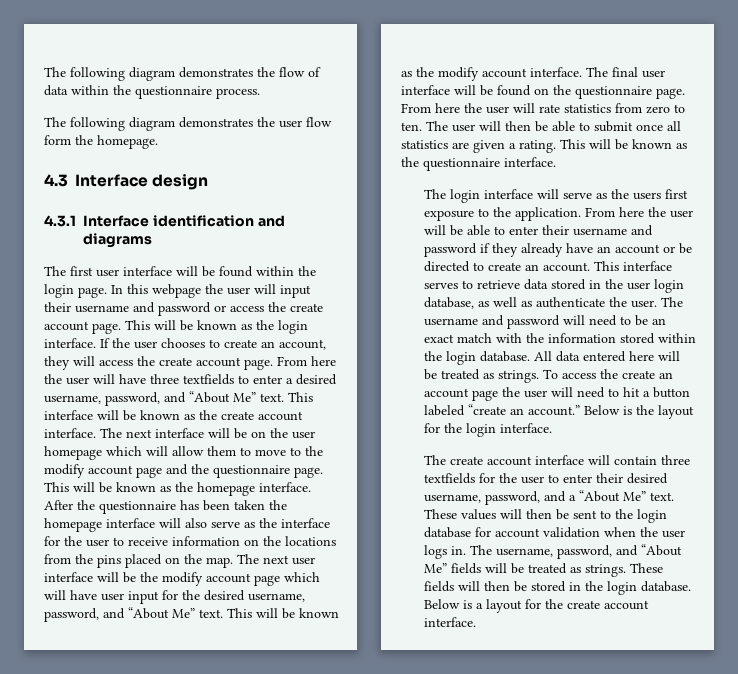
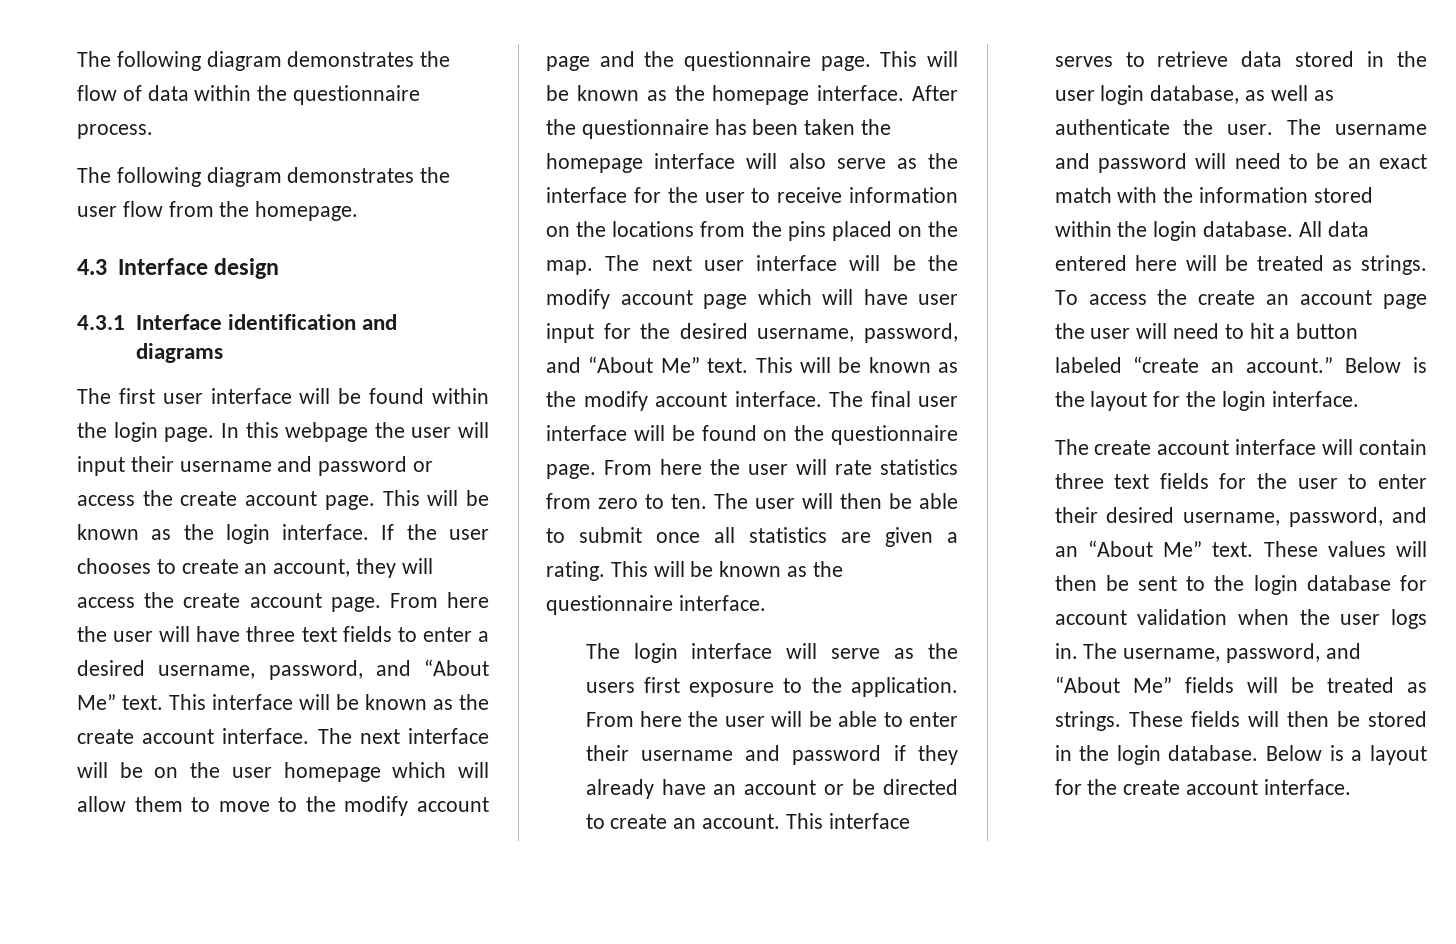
[44,135,71,145] form -> [168,201,214,217] from
[183,374,234,385] textfields -> [301,626,392,642] text fields
[424,473,476,484] textfields -> [1114,473,1209,489] text fields
[569,495,577,501] a -> [1054,546,1078,557] an

